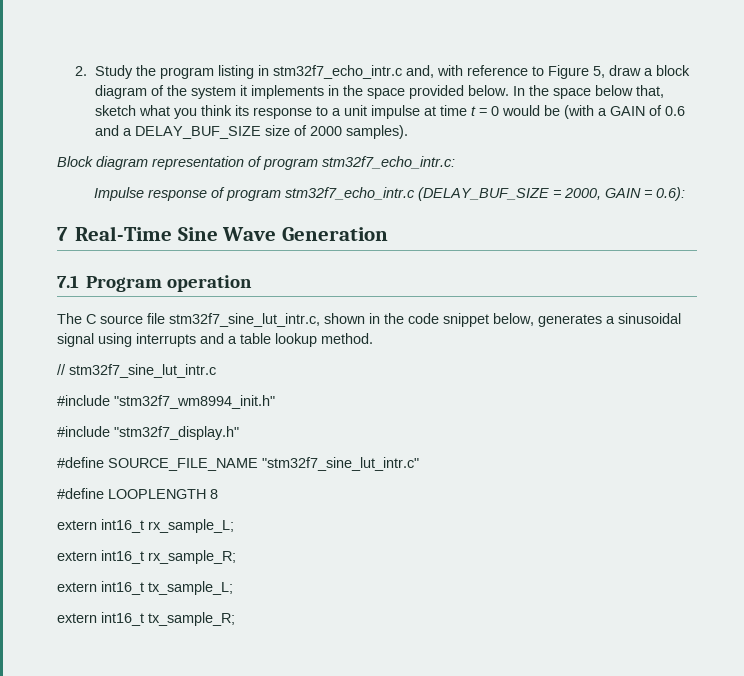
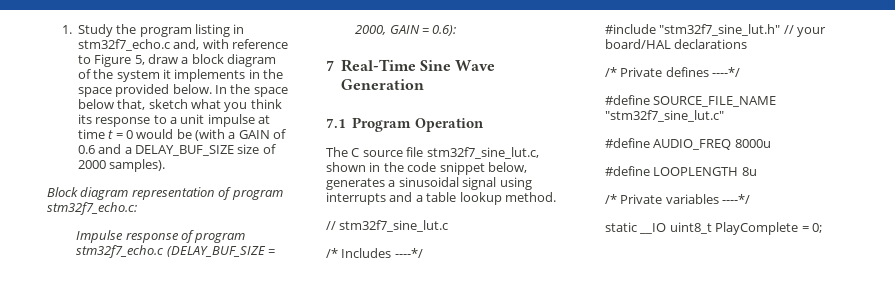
[75,66,88,76] 2. -> [61,25,72,34] 1.
[272,65,402,79] stm32f7_echo_intr.c -> [77,39,170,51] stm32f7_echo.c
[322,156,455,169] stm32f7_echo_intr.c: -> [47,202,137,215] stm32f7_echo.c:
[284,187,415,200] stm32f7_echo_intr.c -> [76,245,164,258] stm32f7_echo.c
[167,275,253,292] operation -> [415,118,485,132] Operation
[169,313,320,327] stm32f7_sine_lut_intr.c, -> [426,147,539,159] stm32f7_sine_lut.c,
[69,364,216,378] [57,395,275,409] [57,426,239,440] [57,457,419,471] [57,488,218,499] [57,519,234,533] [57,550,236,564] [57,581,233,595] [57,612,235,626] stm32f7_sine_lut_intr.c // #include "stm32f7_wm8994_init.h" // #include "stm32f7_display.h" // #define SOURCE_FILE_NAME "stm32f7_sine_lut_intr.c" // #define LOOPLENGTH 8 // extern int16_t rx_sample_L; // extern int16_t rx_sample_R; // extern int16_t tx_sample_L; // extern int16_t tx_sample_R; -> [339,220,449,232] [326,248,423,258] [605,24,827,37] [605,39,748,49] [605,67,741,77] [605,95,777,107] [605,110,724,122] [605,138,771,150] [605,166,757,176] [605,194,751,204] [605,222,822,235] stm32f7_sine_lut.c // /* Includes ----*/ // #include "stm32f7_sine_lut.h" // your board/HAL declarations // /* Private defines ----*/ // #define SOURCE_FILE_NAME "stm32f7_sine_lut.c" // #define AUDIO_FREQ 8000u // #define LOOPLENGTH 8u // /* Private variables ----*/ // static __IO uint8_t PlayComplete = 0;

